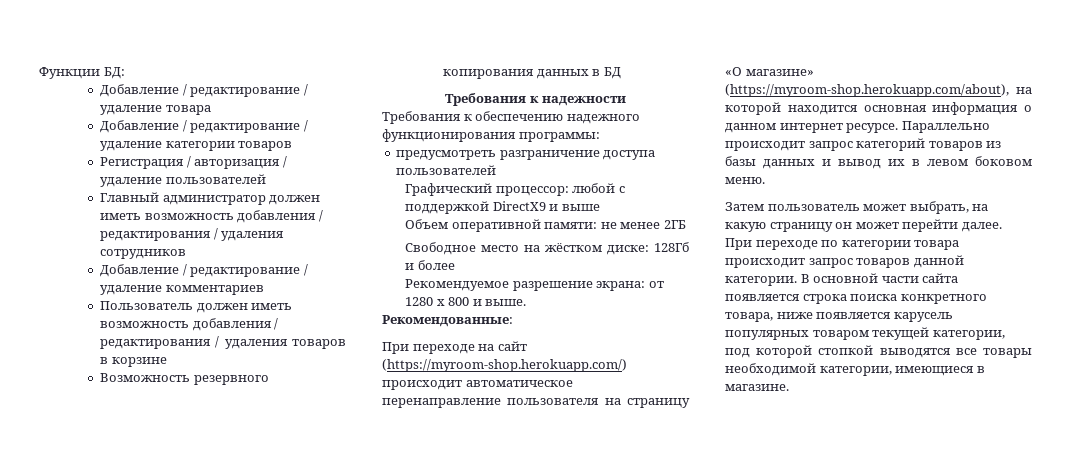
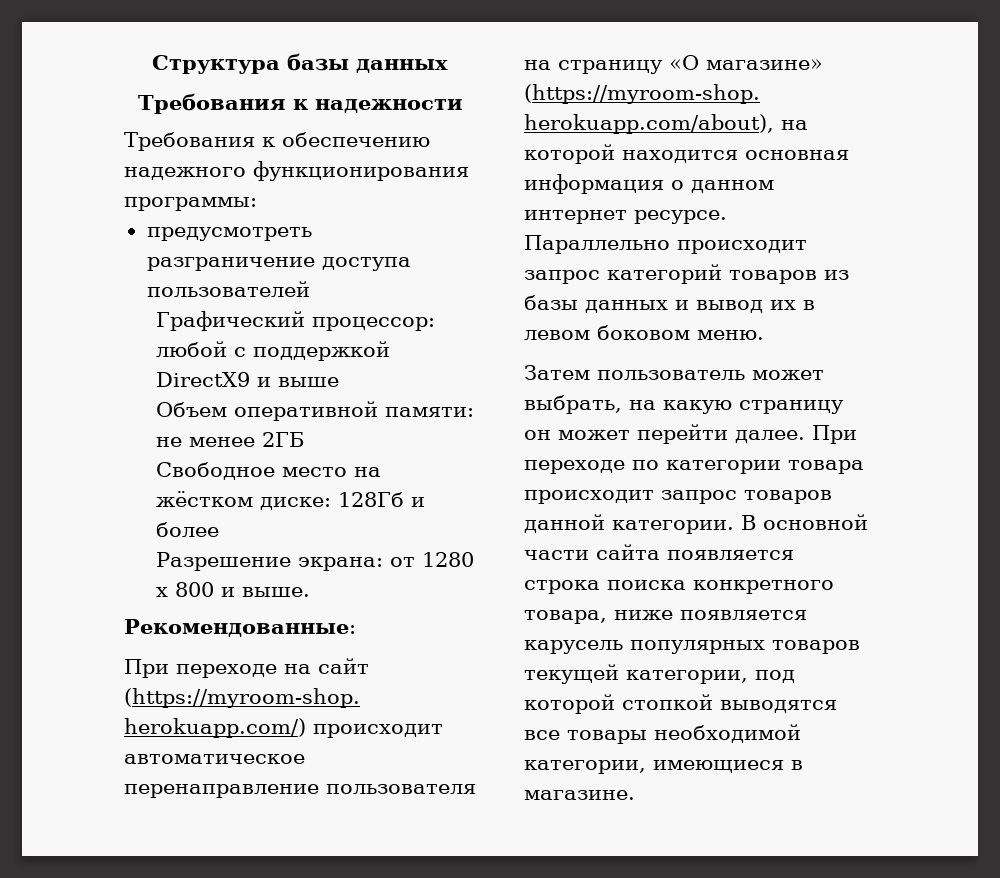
[39,67,125,79] [99,84,308,97] [99,105,211,115] [99,120,308,133] [99,141,293,151] [99,156,287,169] [99,174,266,187] [99,192,321,205] [99,210,323,223] [99,228,285,241] [99,249,186,259] [99,264,308,277] [99,285,264,295] [99,301,293,313] [99,318,279,331] [99,336,346,349] [99,357,167,367] [99,373,269,385] [442,67,621,79] Функции БД: // Добавление / редактирование / удаление товара // Добавление / редактирование / удаление категории товаров // Регистрация / авторизация / удаление пользователей // Главный администратор должен иметь возможность добавления / редактирования / удаления сотрудников // Добавление / редактирование / удаление комментариев // Пользователь должен иметь возможность добавления / редактирования / удаления товаров в корзине // Возможность резервного копирования данных в БД -> [152,53,448,74] Структура базы данных
[405,279,593,291] Рекомендуемое разрешение -> [155,552,291,571] Разрешение
[812,330,869,340] товаром -> [772,640,860,654] товаров

